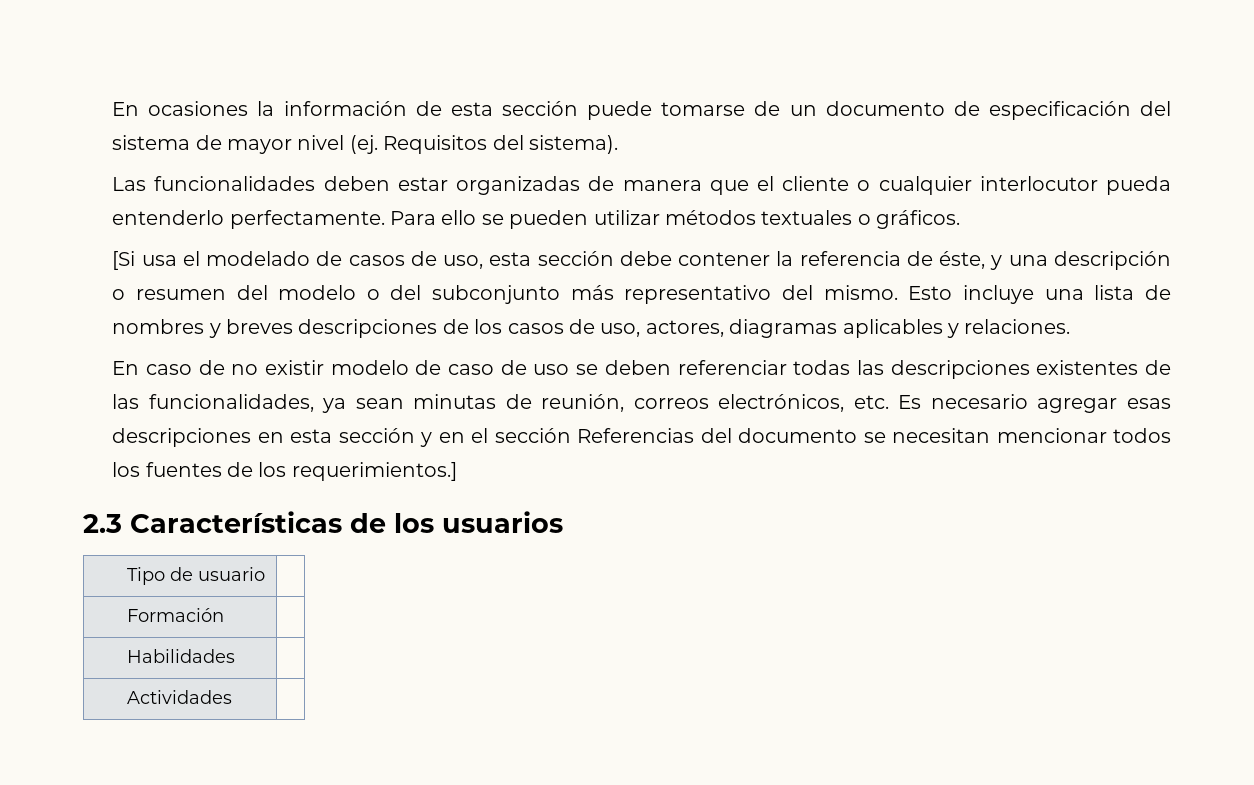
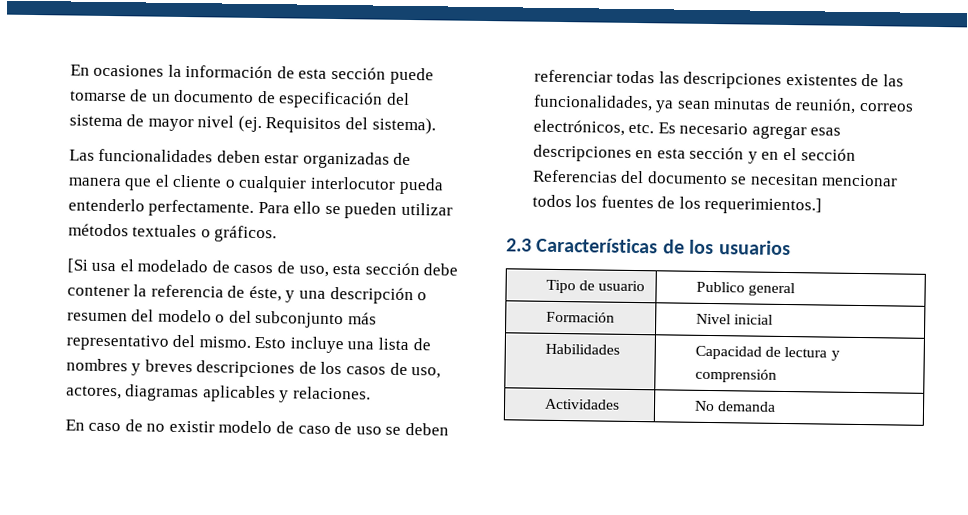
(265, 574) none -> [696,281,796,297] Publico general
(224, 615) none -> [696,313,774,325] Nivel inicial
(235, 656) none -> [695,345,840,361] [695,368,778,383] Capacidad de lectura y comprensión
(232, 697) none -> [694,400,777,412] No demanda

